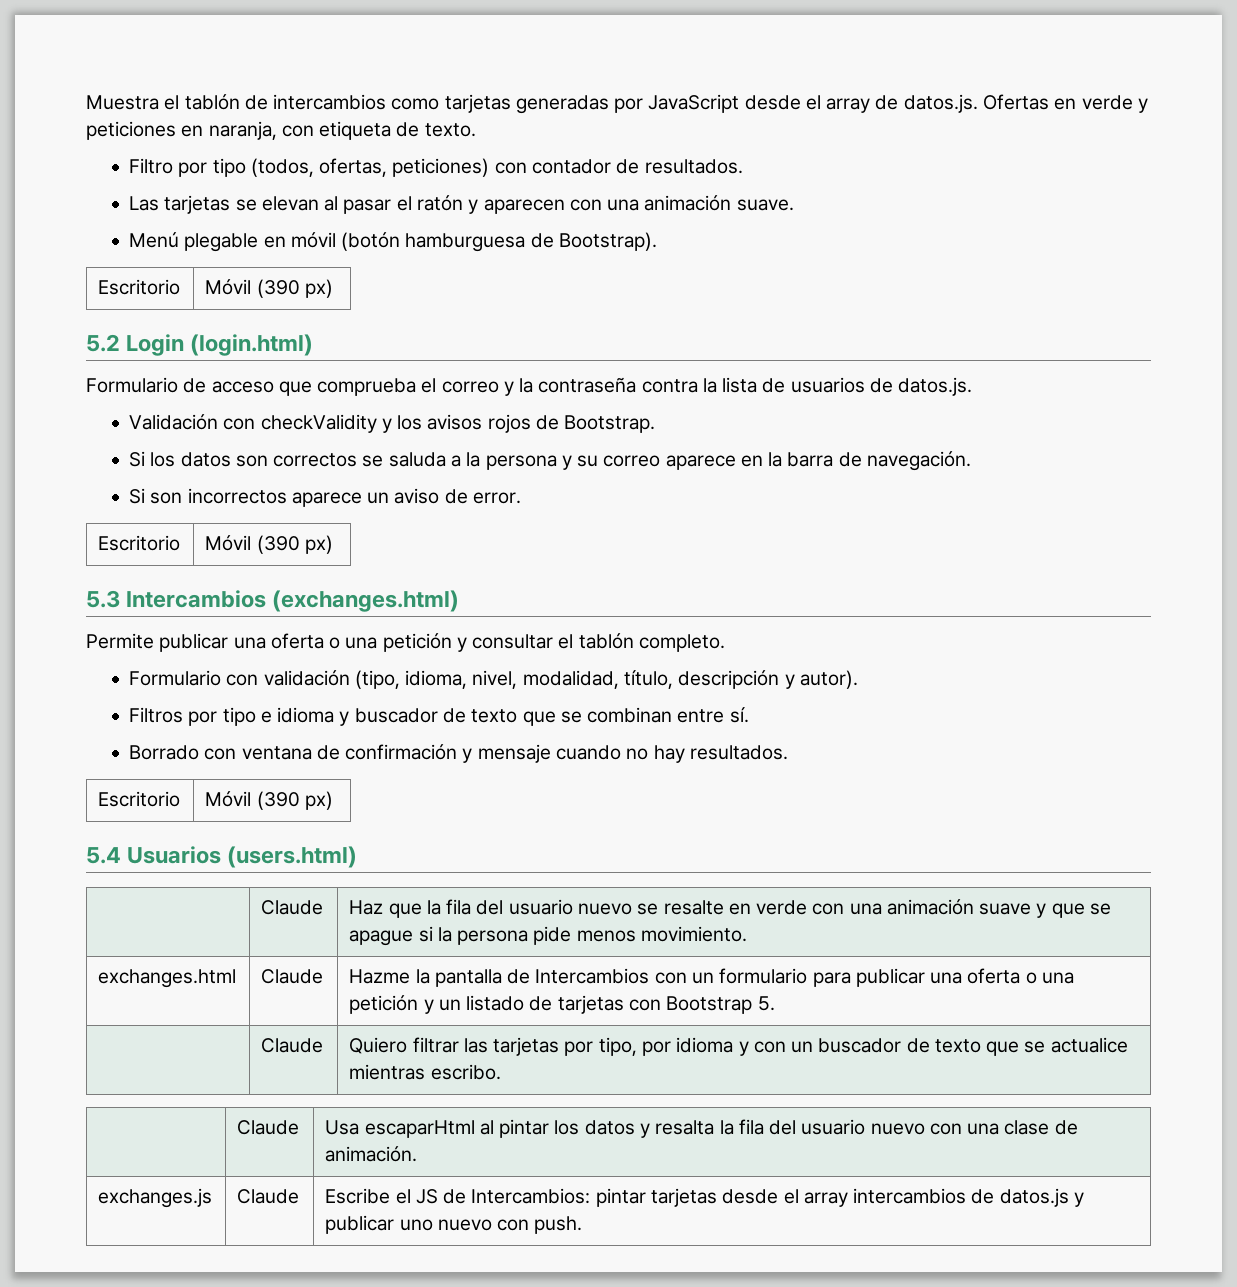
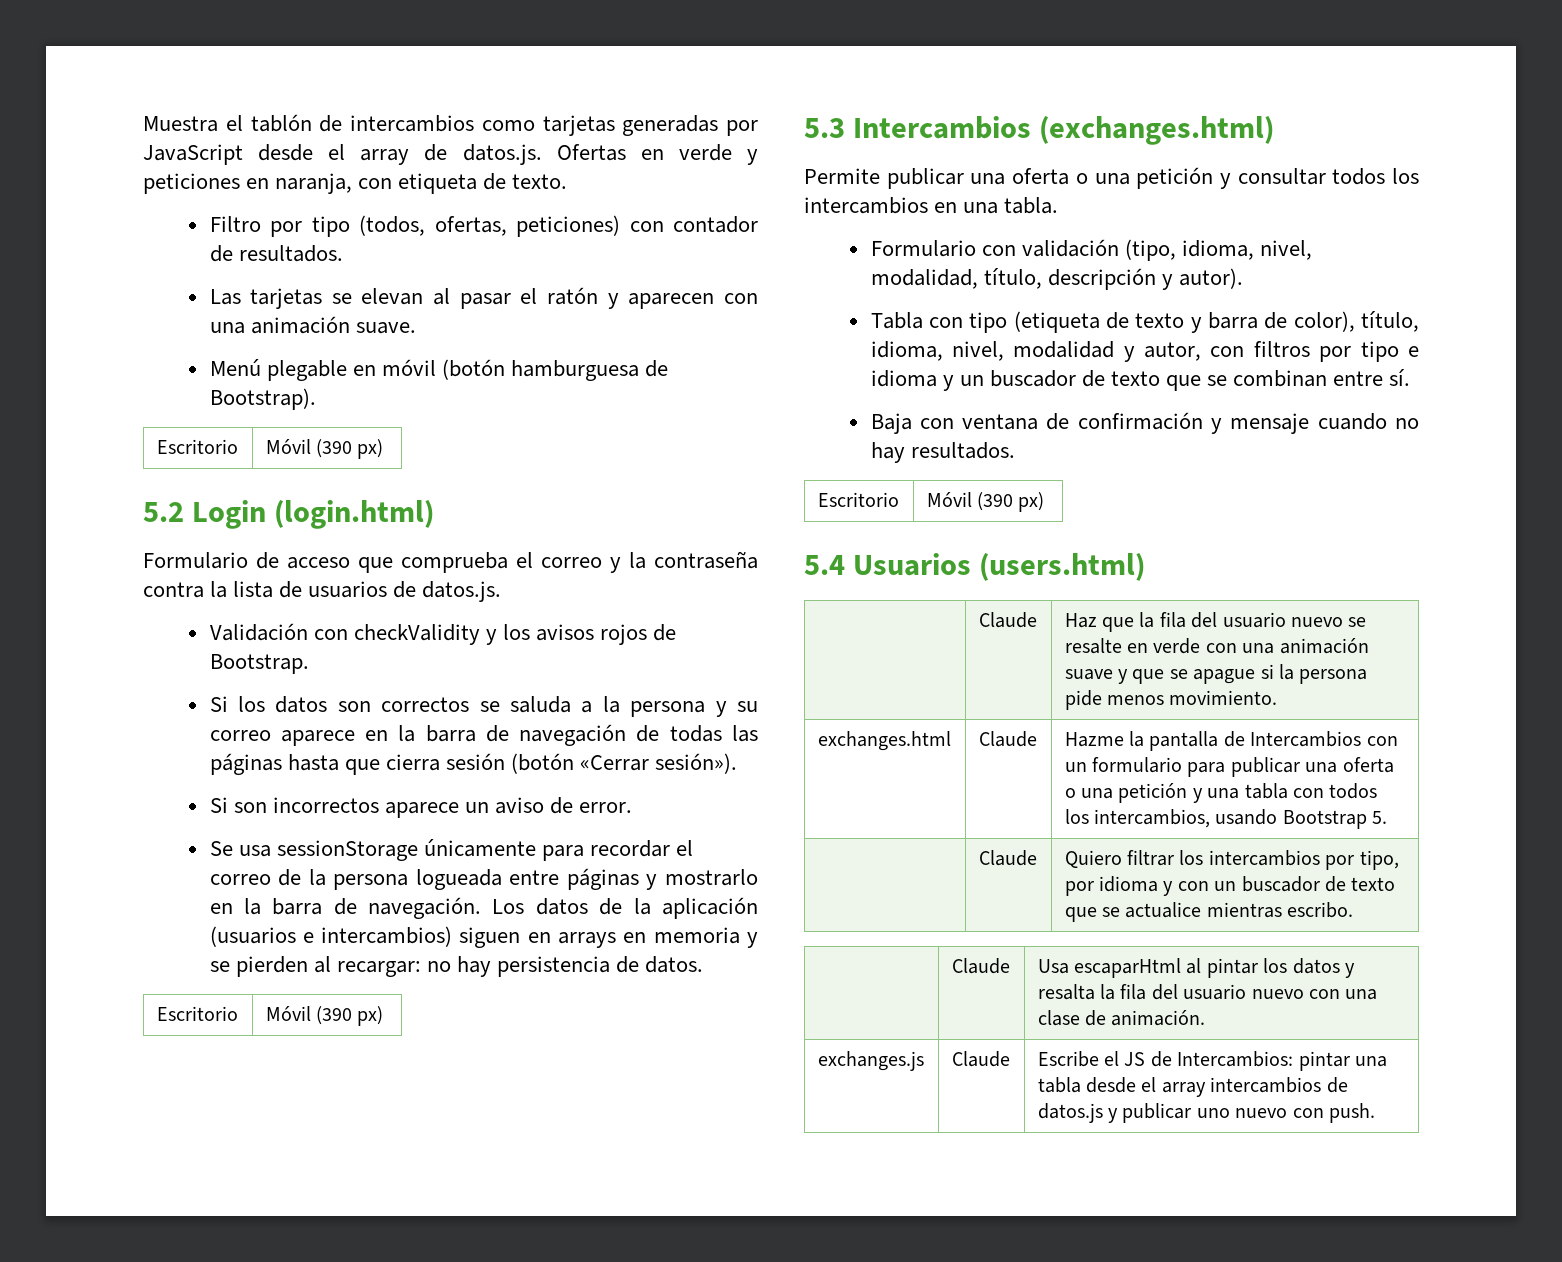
[866,451,971,471] navegación. -> [519,724,758,746] [209,753,738,775] navegación de todas las páginas hasta que cierra sesión (botón «Cerrar sesión»).
(522, 498) none -> [209,839,693,861] [209,868,758,890] [209,897,758,919] [209,926,758,948] [209,956,704,977] // Se usa sessionStorage únicamente para recordar el correo de la persona logueada entre páginas y mostrarlo en la barra de navegación. Los datos de la aplicación (usuarios e intercambios) siguen en arrays en memoria y se pierden al recargar: no hay persistencia de datos.
[558,633,725,652] el tablón completo. -> [1332,168,1419,185] [804,197,1059,214] todos los intercambios en una tabla.
[129,707,184,723] Filtros -> [870,311,1419,333] [870,341,1310,362] Tabla con tipo (etiqueta de texto y barra de color), título, idioma, nivel, modalidad y autor, con filtros
(350, 718) none -> [959,375,984,386] un
[129,745,200,760] Borrado -> [870,413,912,434] Baja
[438,995,661,1014] un listado de tarjetas con -> [1207,783,1378,799] [1064,809,1278,828] una tabla con todos los intercambios, usando
[463,1037,560,1056] las tarjetas -> [1179,850,1320,866] los intercambios
[650,1188,717,1207] tarjetas -> [1354,1056,1387,1067] [1037,1077,1081,1093] una tabla

